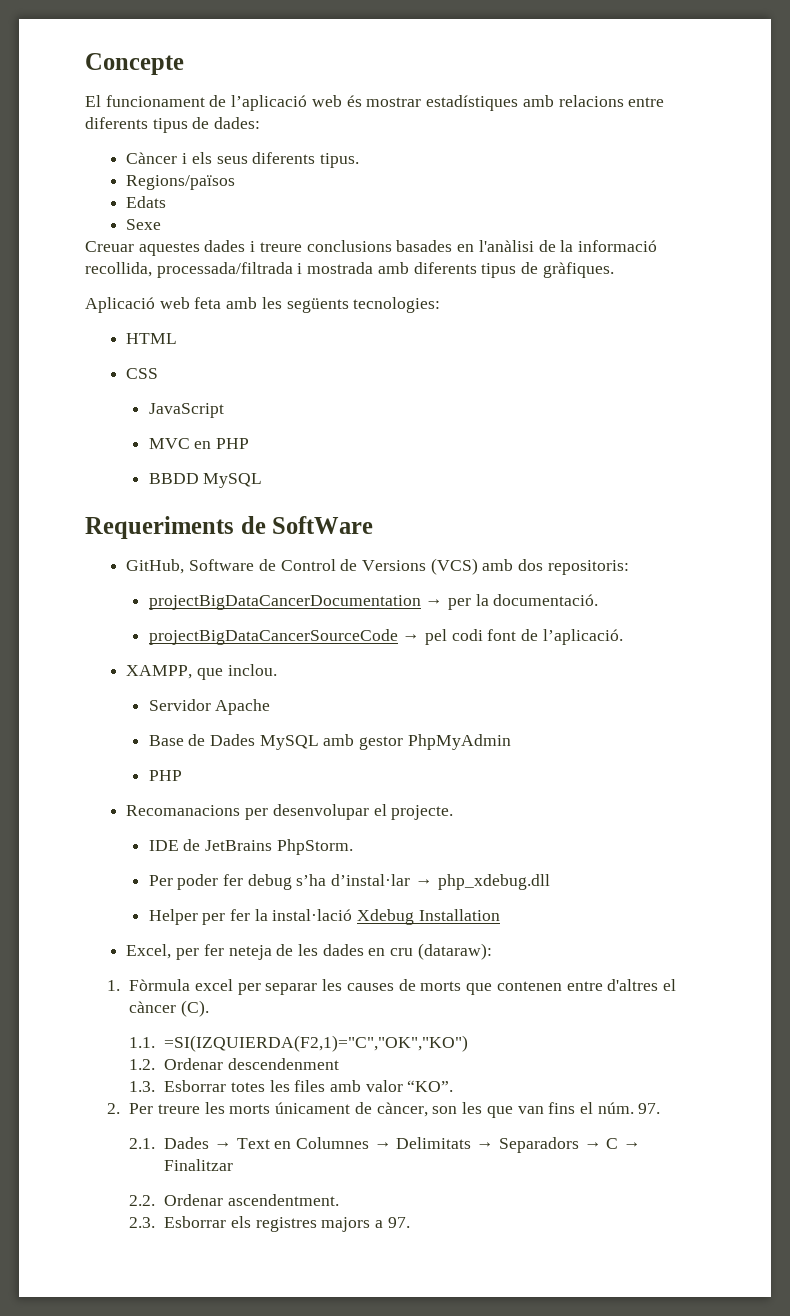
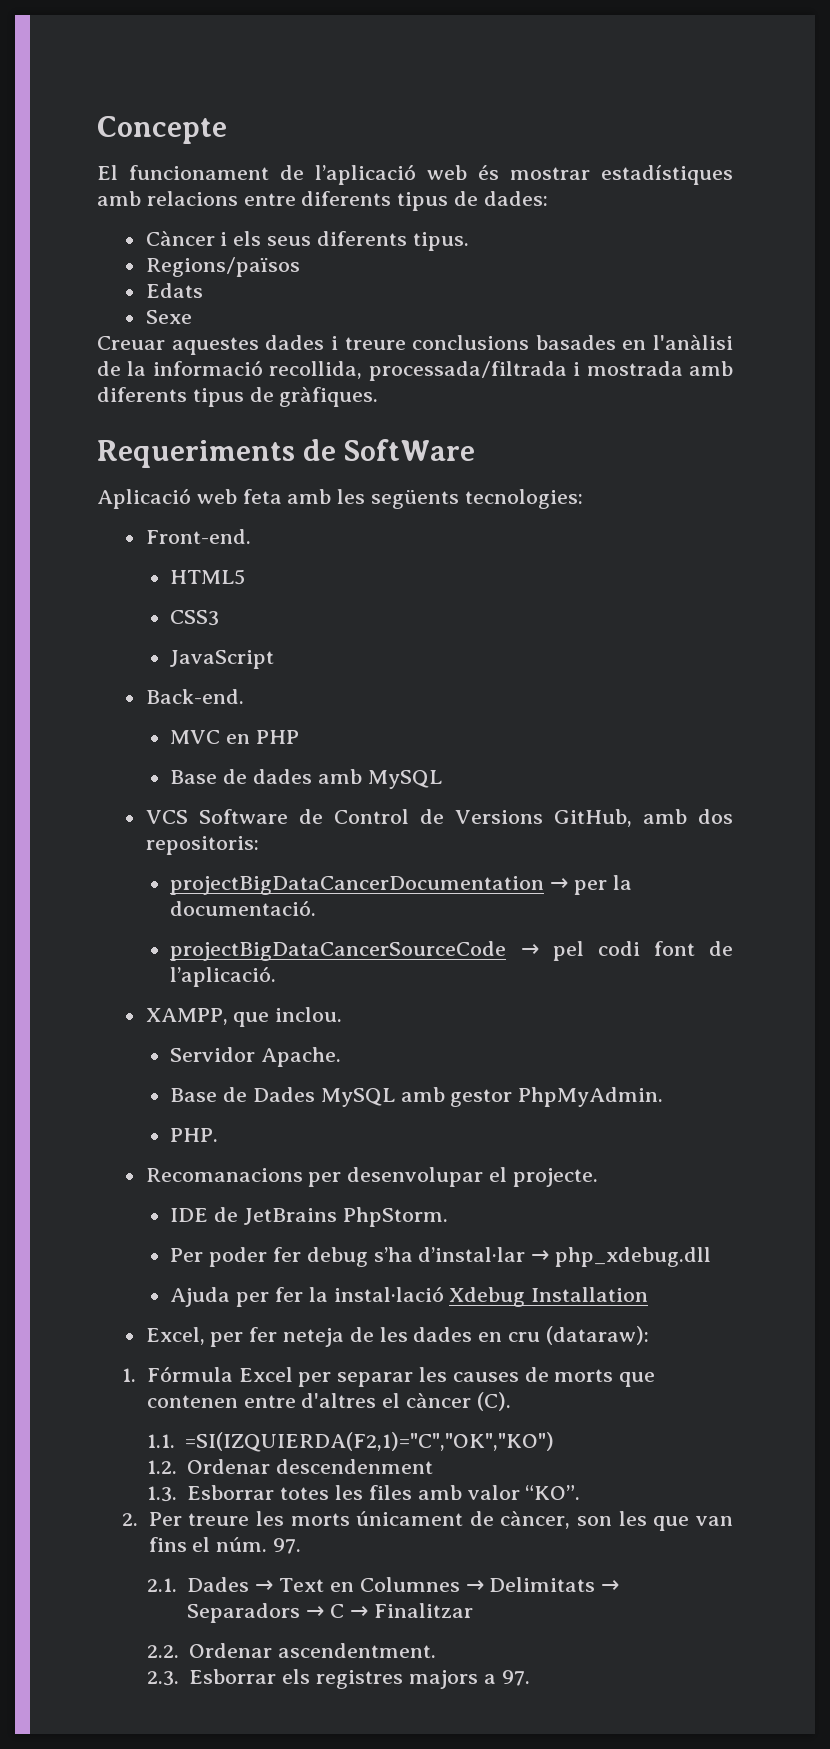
(614, 270) none -> [97,439,476,468] // Requeriments de SoftWare
[126,333,178,344] [126,368,159,379] HTML // CSS -> [145,529,251,544] [170,569,246,585] [170,610,220,626] Front-end. // HTML5 // CSS3
(224, 410) none -> [145,689,244,704] // Back-end.
[148,473,263,488] [85,516,374,539] [126,559,185,574] BBDD MySQL // Requeriments de SoftWare // GitHub, -> [170,769,442,789] [145,810,188,824] Base de dades amb MySQL // VCS
[430,558,478,575] (VCS) -> [553,809,632,827] GitHub,
[215,699,271,715] Apache -> [261,1047,342,1067] Apache.
[407,734,511,750] [148,770,182,781] PhpMyAdmin // PHP -> [518,1087,664,1107] [170,1128,219,1142] PhpMyAdmin. // PHP.
[148,909,198,925] Helper -> [170,1287,231,1307] Ajuda
[129,979,234,991] Fòrmula excel -> [146,1366,293,1382] Fórmula Excel

